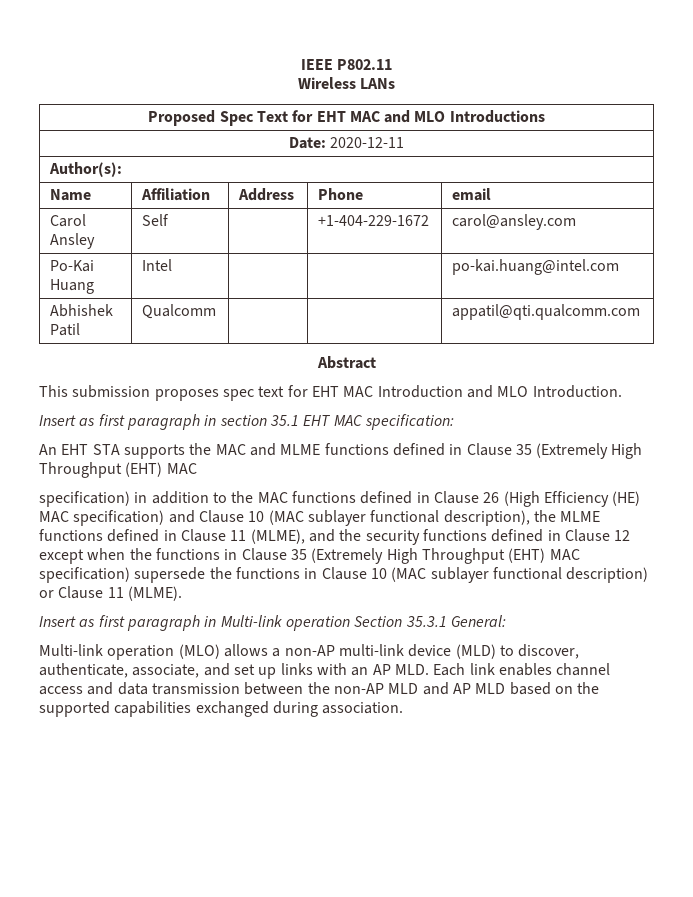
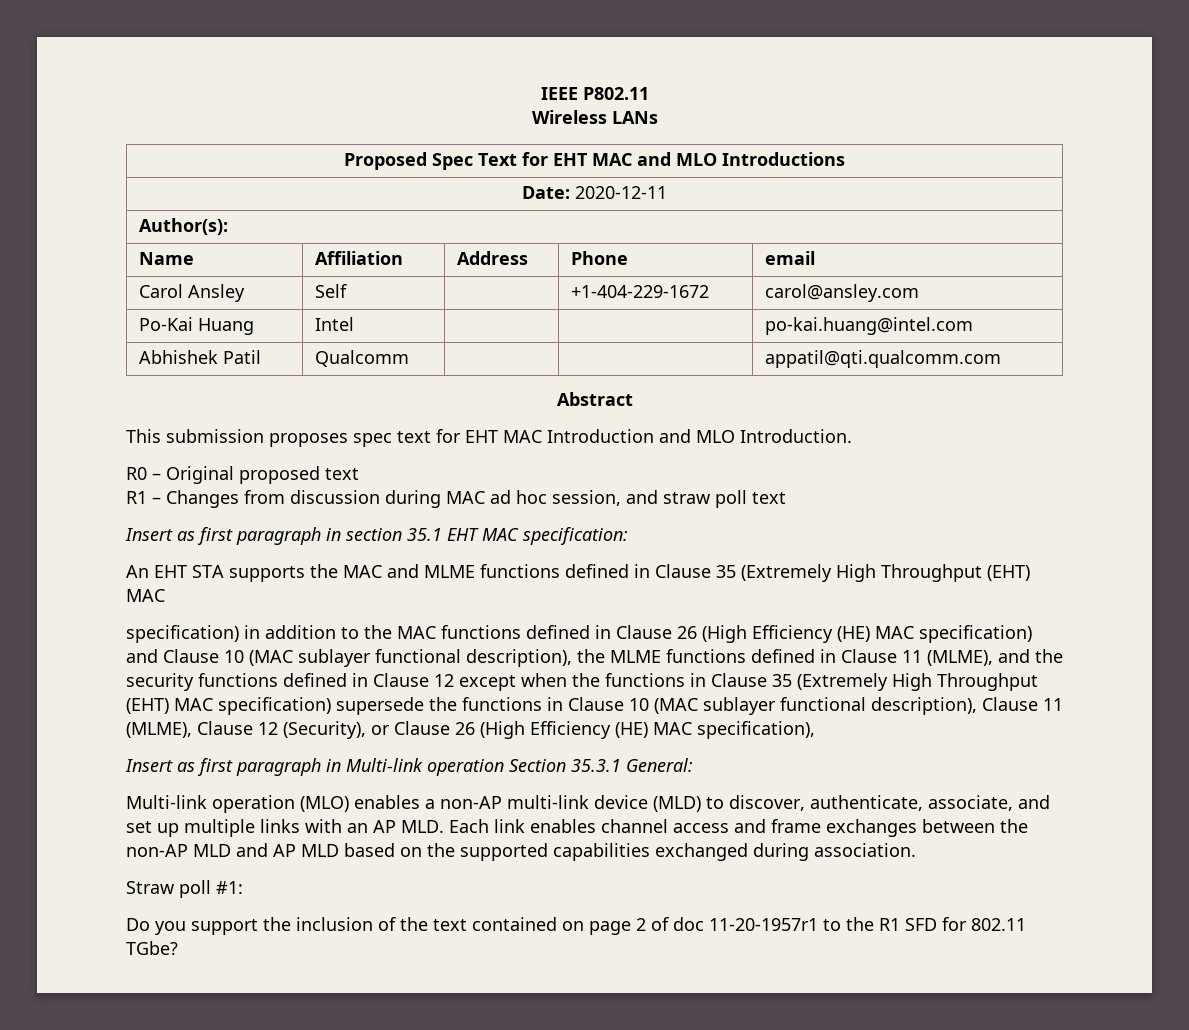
(622, 391) none -> [126,466,359,484] [126,490,786,508] // R0 – Original proposed text // R1 – Changes from discussion during MAC ad hoc session, and straw poll text
[566,567,649,583] [39,586,182,601] description) or Clause 11 (MLME). -> [871,697,1063,715] [126,721,815,739] description), Clause 11 (MLME), Clause 12 (Security), or Clause 26 (High Efficiency (HE) MAC specification),
[223,644,268,657] allows -> [354,795,420,809] enables
(277, 673) none -> [184,819,255,837] multiple
[117,682,240,695] data transmission -> [771,819,917,837] frame exchanges
(404, 708) none -> [126,880,243,898] [126,917,1026,935] [126,941,178,955] // Straw poll #1: // Do you support the inclusion of the text contained on page 2 of doc 11-20-1957r1 to the R1 SFD for 802.11 TGbe?

